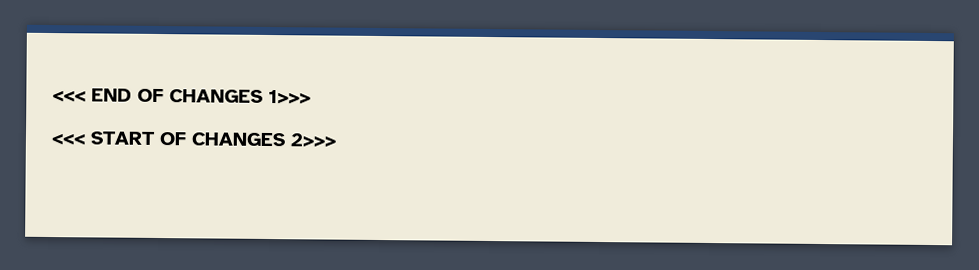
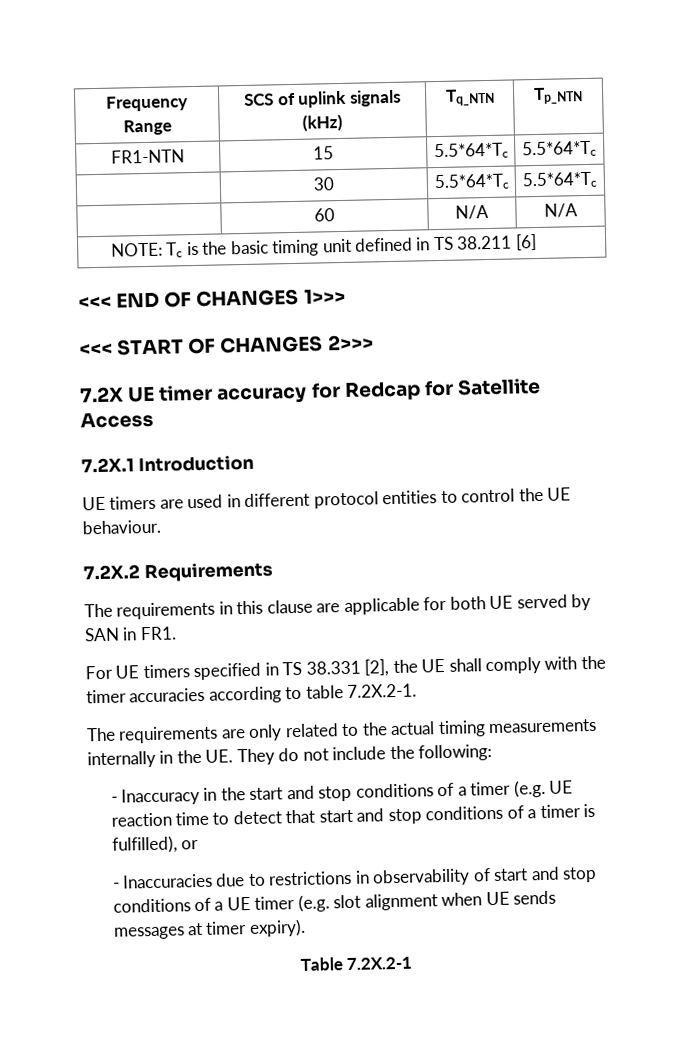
(52, 96) none -> [106,95,188,112] [122,119,172,136] [244,89,401,108] [302,113,343,132] [444,88,495,106] [533,87,583,105] [111,149,185,164] [313,146,334,160] [433,142,509,160] [522,140,597,158] [313,177,335,191] [433,173,510,191] [522,171,598,189] [314,208,335,222] [455,204,489,220] [543,203,578,218] [110,234,537,258] Frequency Range | SCS of uplink signals (kHz) | Tq_NTN | Tp_NTN // FR1-NTN | 15 | 5.5*64*Tc | 5.5*64*Tc // | 30 | 5.5*64*Tc | 5.5*64*Tc // | 60 | N/A | N/A // NOTE: Tc is the basic timing unit defined in TS 38.211 [6] //
(337, 140) none -> [79,377,541,405] [80,411,154,429] [81,454,254,473] [82,487,572,511] [82,519,161,535] [83,561,273,583] [84,593,592,620] [84,626,177,642] [85,655,606,681] [86,683,418,704] [86,718,598,744] [87,744,493,769] [110,779,573,806] [110,803,595,827] [111,835,199,854] [112,866,598,889] [112,890,557,913] [113,918,306,940] [299,956,413,971] // 7.2X UE timer accuracy for Redcap for Satellite Access // 7.2X.1 Introduction // UE timers are used in different protocol entities to control the UE behaviour. // 7.2X.2 Requirements // The requirements in this clause are applicable for both UE served by SAN in FR1. // For UE timers specified in TS 38.331 [2], the UE shall comply with the timer accuracies according to table 7.2X.2-1. // The requirements are only related to the actual timing measurements internally in the UE. They do not include the following: // - Inaccuracy in the start and stop conditions of a timer (e.g. UE reaction time to detect that start and stop conditions of a timer is fulfilled), or // - Inaccuracies due to restrictions in observability of start and stop conditions of a UE timer (e.g. slot alignment when UE sends messages at timer expiry). // Table 7.2X.2-1

